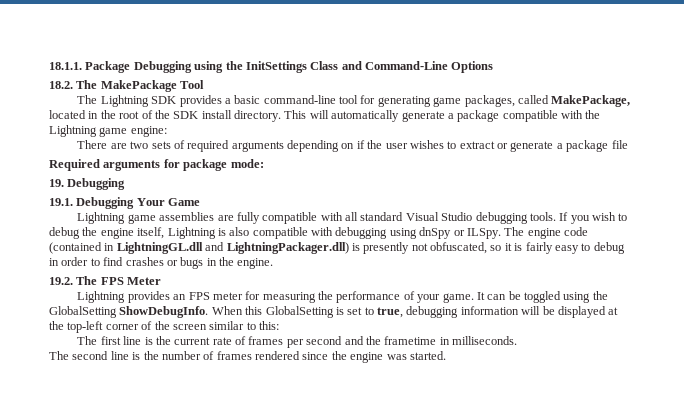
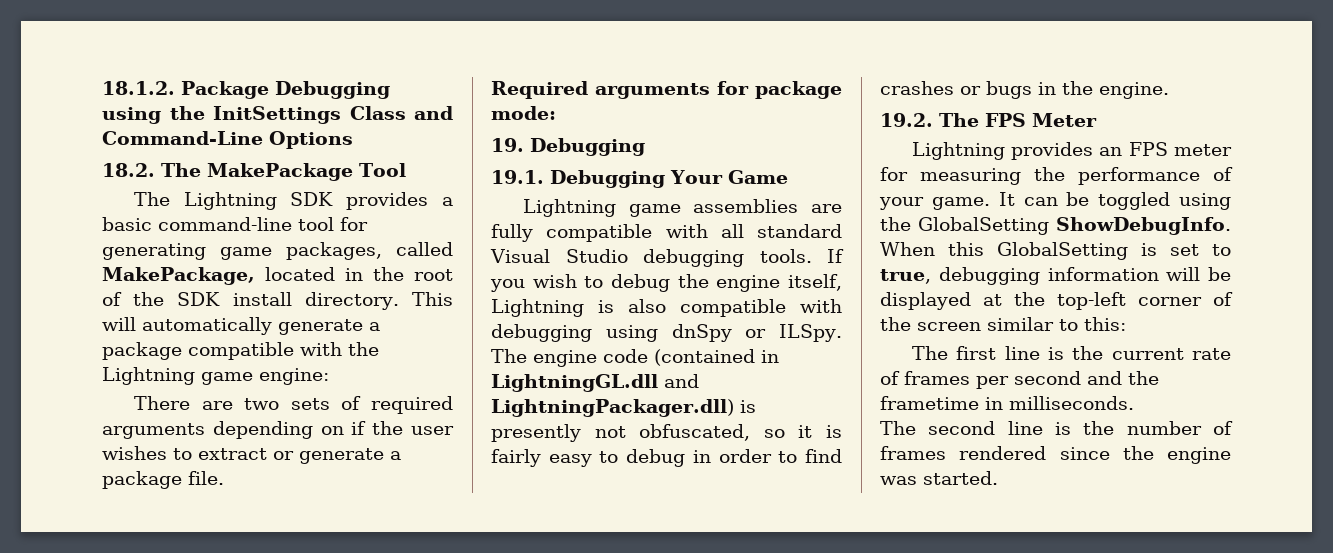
[49,62,82,70] 18.1.1. -> [102,81,175,95] 18.1.2.
[611,140,628,149] file -> [188,471,224,485] file.

